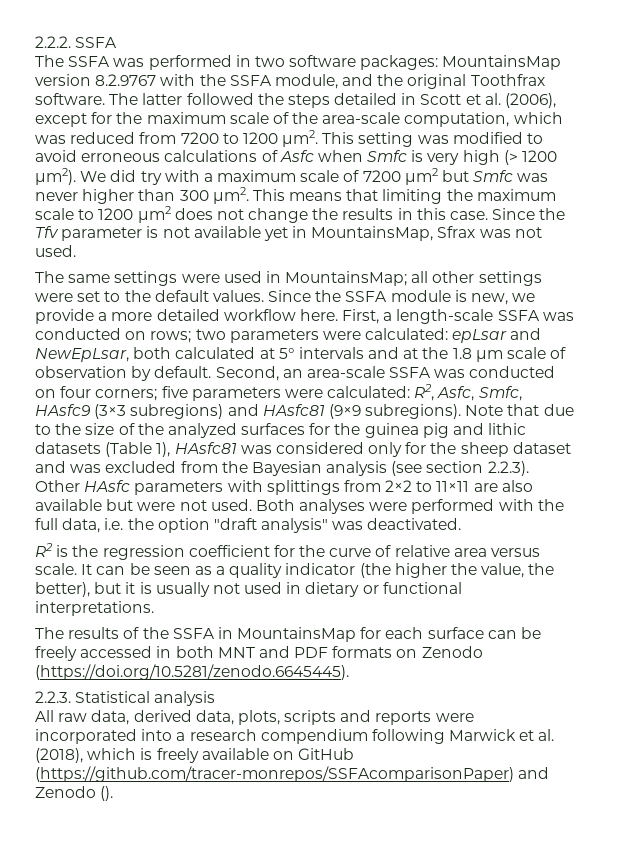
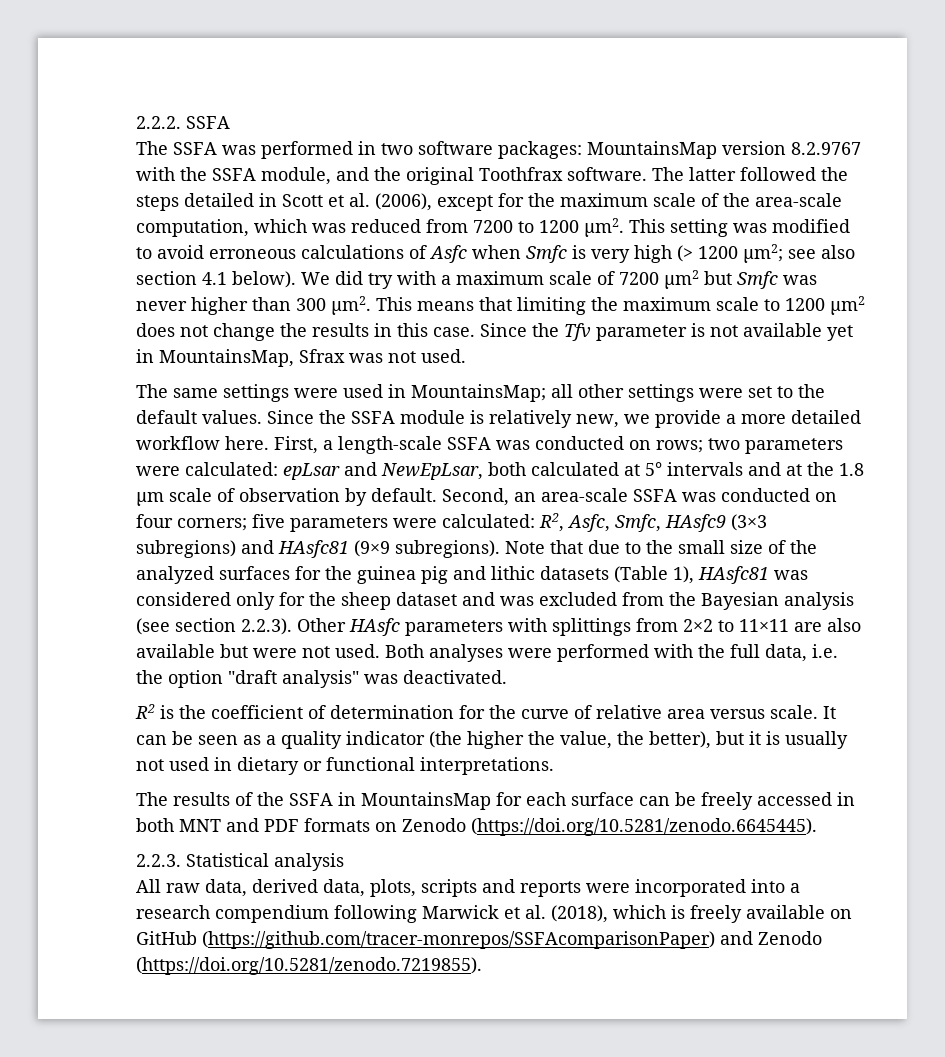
[35,168,76,185] µm2). -> [743,244,855,263] [136,271,296,288] µm2; see also section 4.1 below).
(467, 296) none -> [489,410,572,428] relatively
(82, 429) none -> [678,540,725,554] small
[102,545,270,560] regression coefficient -> [211,705,454,719] coefficient of determination
[100,786,114,801] (). -> [136,957,482,975] (https://doi.org/10.5281/zenodo.7219855).

